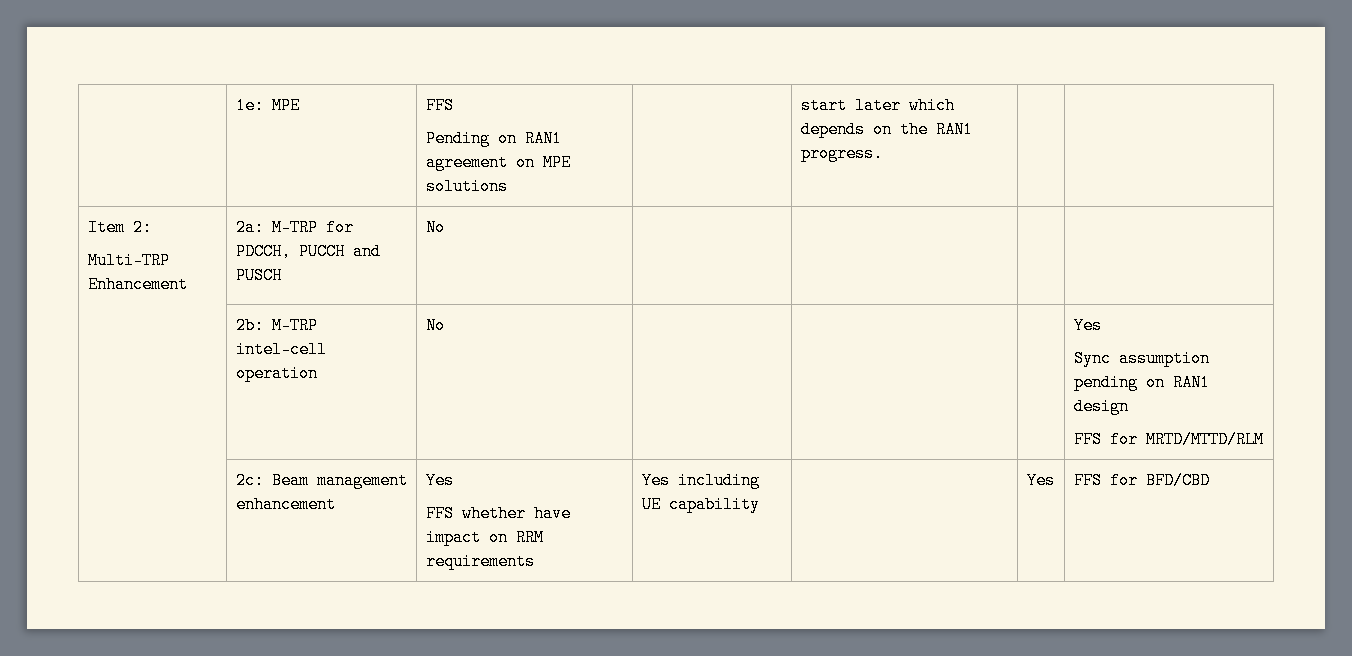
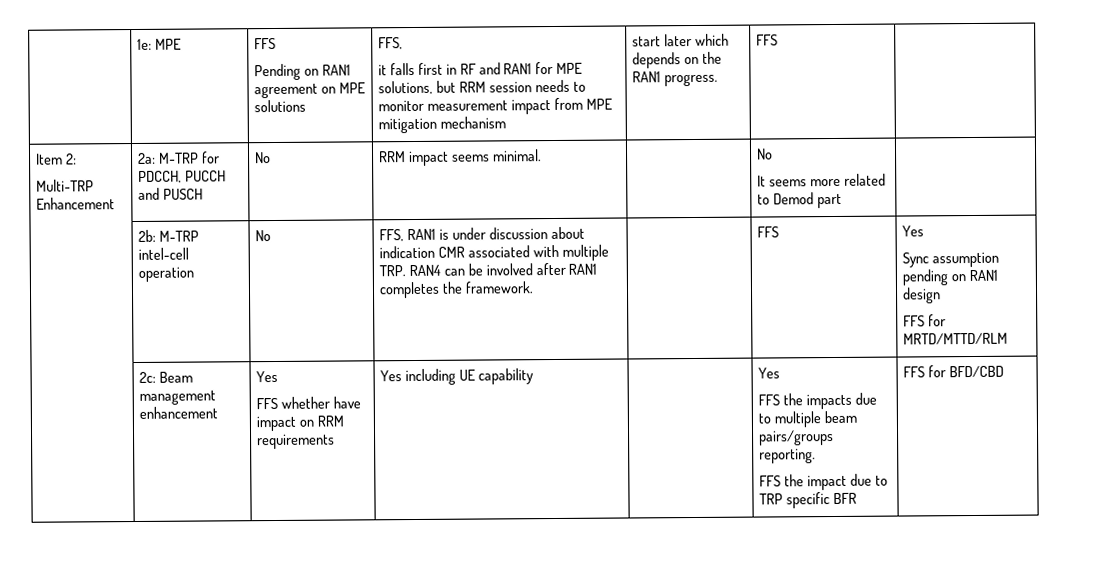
(508, 186) none -> [377,37,403,50] [377,62,584,76] [377,79,586,95] [377,97,613,115] [377,116,506,134] FFS, // it falls first in RF and RAN1 for MPE solutions, but RRM session needs to monitor measurement impact from MPE mitigation mechanism
(883, 153) none -> [755,34,778,46] FFS
(445, 227) | | -> [377,149,542,167] [755,148,773,160] [756,173,886,187] [756,192,842,209] RRM impact seems minimal. | | No // It seems more related to Demod part
(445, 325) | | -> [378,226,585,242] [378,244,609,261] [378,262,598,277] [378,281,534,299] [756,226,779,238] FFS, RAN1 is under discussion about indication CMR associated with multiple TRP. RAN4 can be involved after RAN1 completes the framework. | | FFS
(1055, 480) none -> [757,392,877,410] [757,410,857,428] [758,430,834,446] [758,448,816,464] [758,473,888,491] [758,492,857,509] // FFS the impacts due to multiple beam pairs/groups reporting. // FFS the impact due to TRP specific BFR

